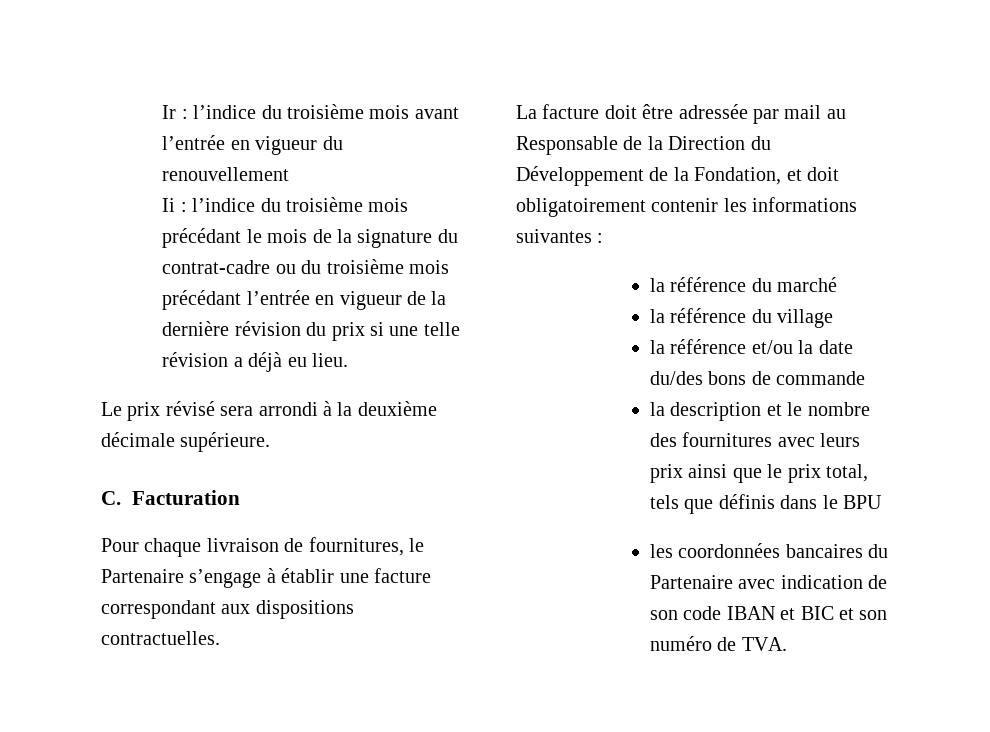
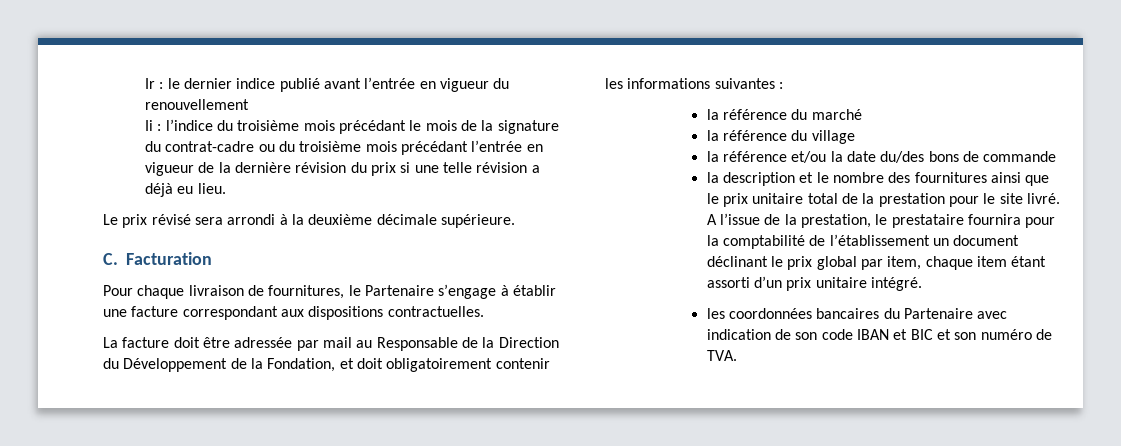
[193,104,410,119] l’indice du troisième mois -> [167,78,320,92] le dernier indice publié
[777,433,861,447] [649,464,683,483] avec leurs prix -> (987, 177) none
[825,464,868,482] [649,494,882,514] total, tels que définis dans le BPU -> [752,193,1060,207] [706,213,1056,228] [706,234,1020,249] [706,256,1047,270] [706,276,922,291] unitaire total de la prestation pour le site livré. A l’issue de la prestation, le prestataire fournira pour la comptabilité de l’établissement un document déclinant le prix global par item, chaque item étant assorti d’un prix unitaire intégré.

